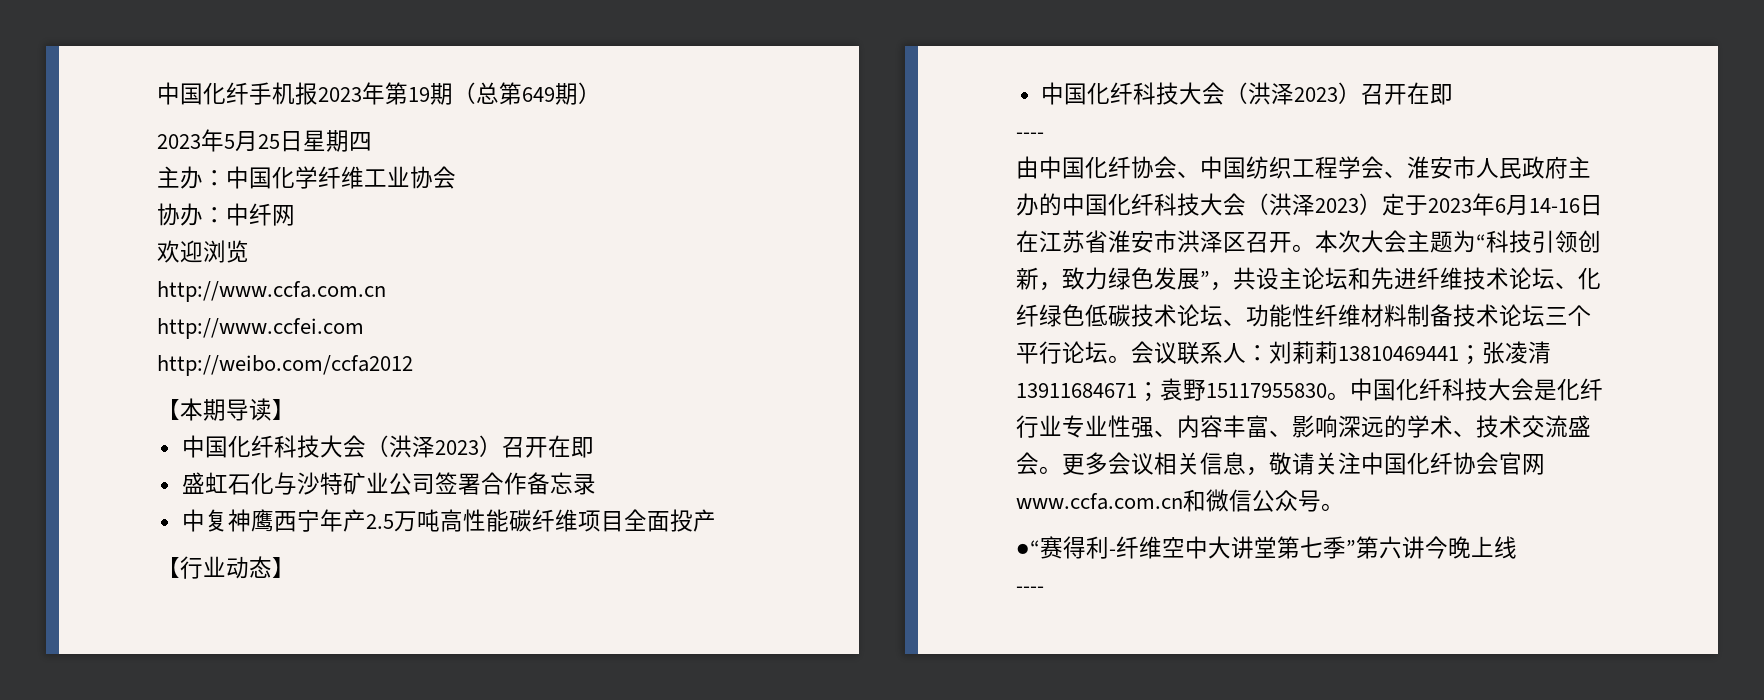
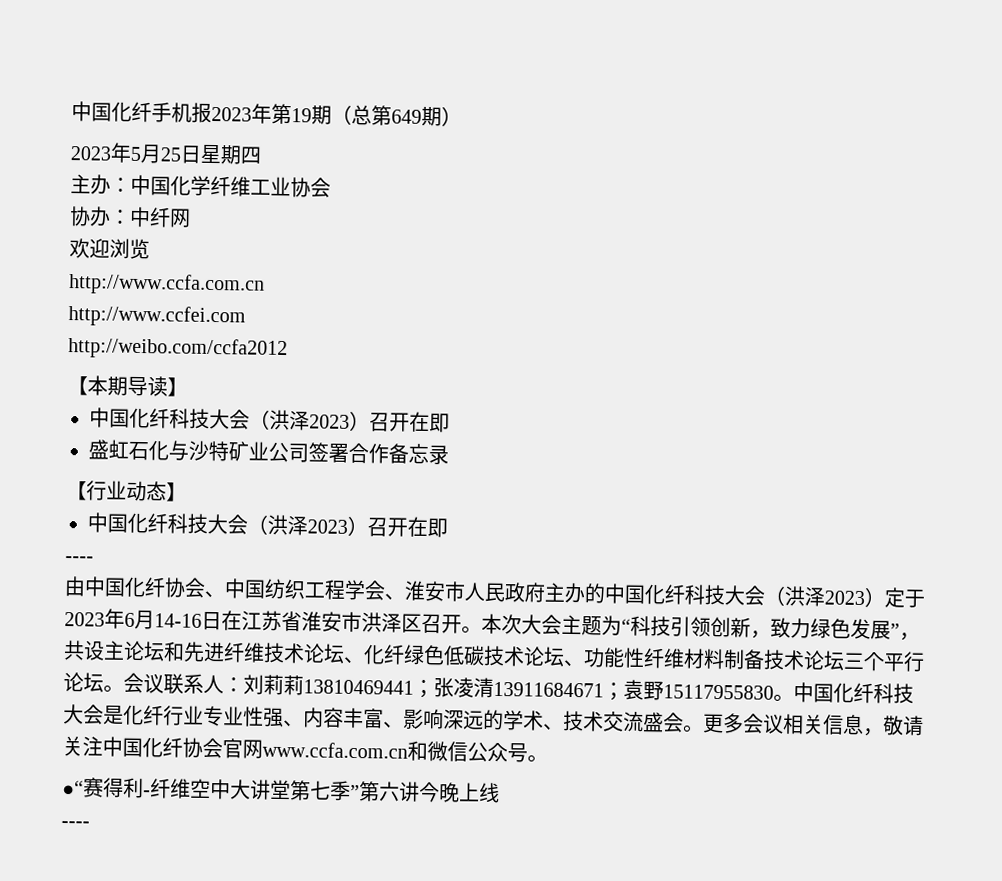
[181,509,716,532] // 中复神鹰西宁年产2.5万吨高性能碳纤维项目全面投产 -> (449, 455) none

